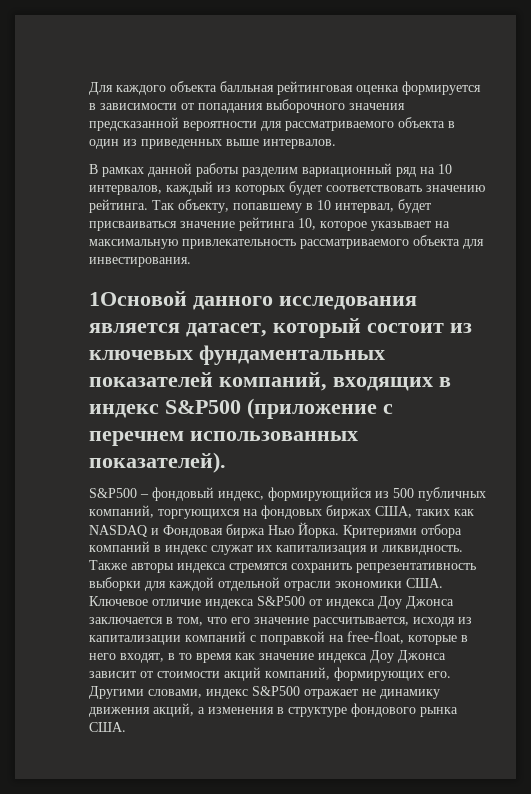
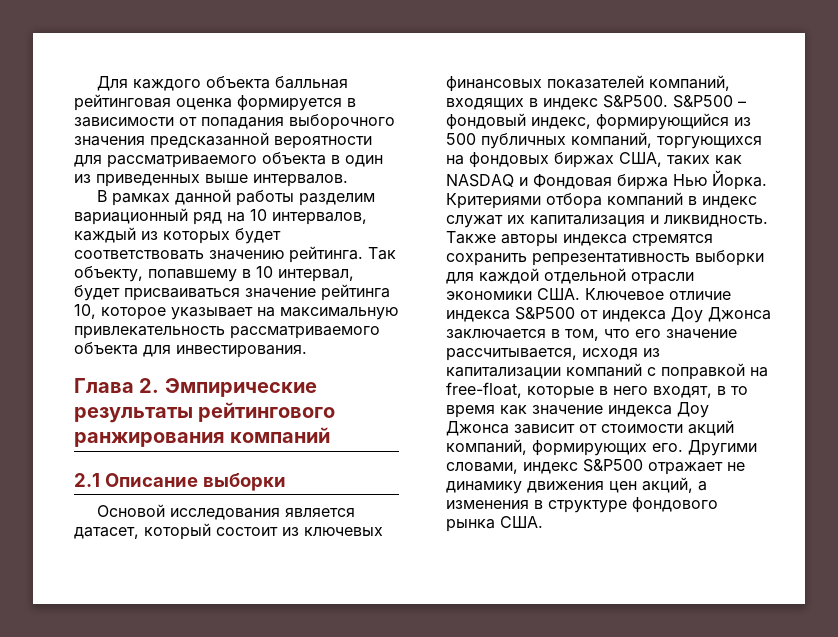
[89,291,273,310] 1Основой данного -> [74,378,317,397] [74,402,336,423] [74,427,331,447] [74,473,286,491] [96,504,165,517] Глава 2. Эмпирические результаты рейтингового ранжирования компаний // 2.1 Описание выборки // Основой
[199,345,385,365] фундаментальных -> [446,76,542,92] финансовых
[165,398,393,419] [89,431,358,446] [89,452,226,473] S&P500 (приложение с перечнем использованных показателей). // -> [603,95,668,108] S&P500.
(150, 712) none -> [609,481,637,493] цен

